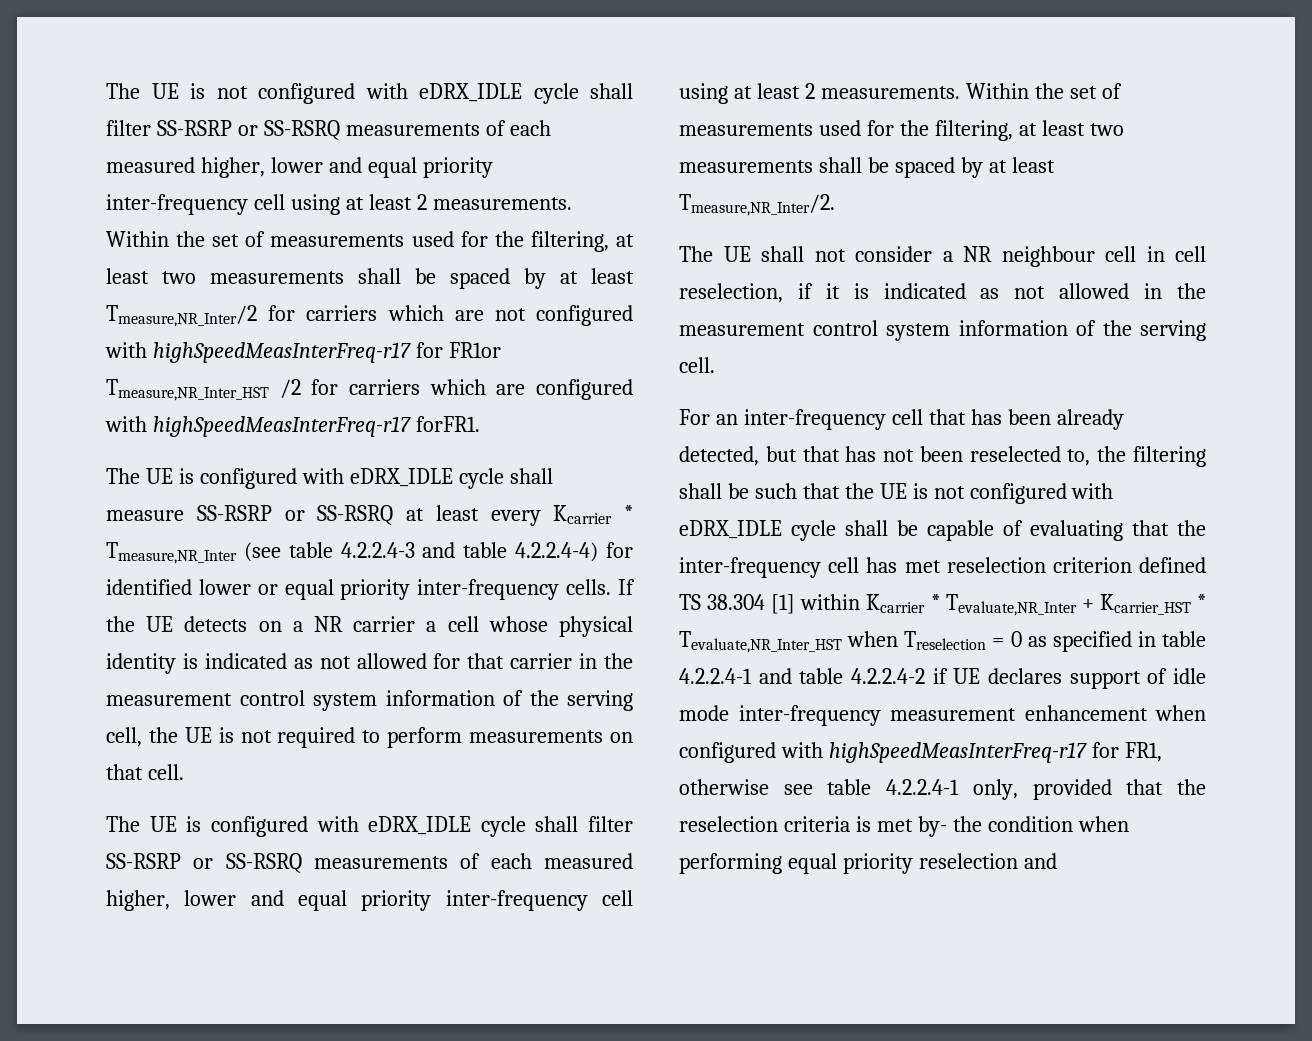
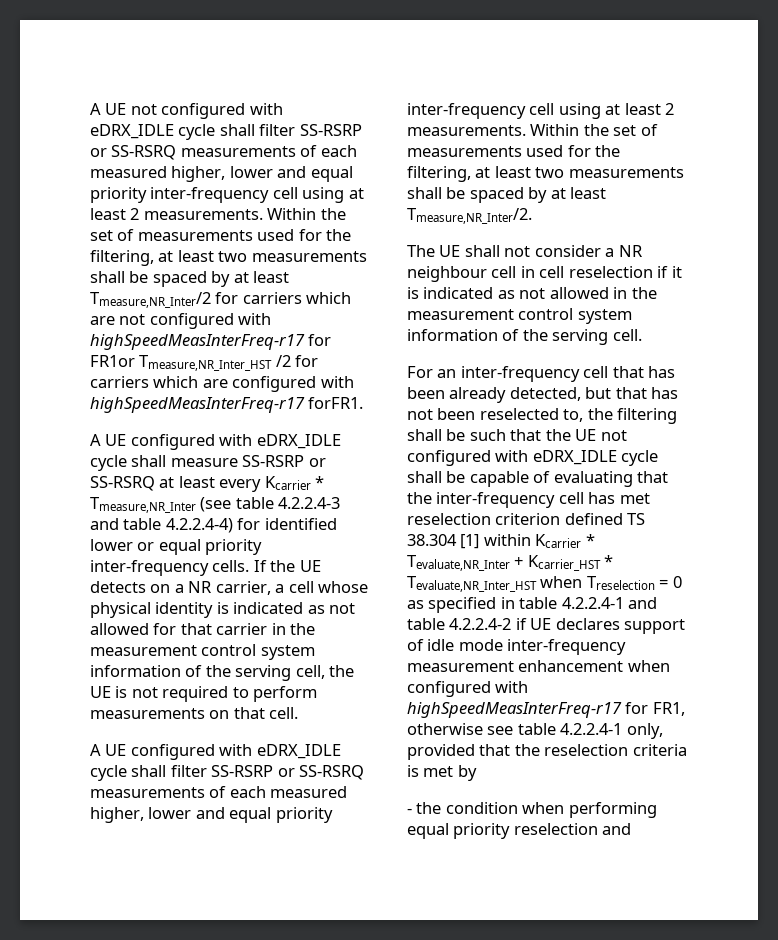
[106,83,205,99] The UE is -> [90,103,127,115] A UE
[106,468,194,484] The UE is -> [90,434,127,446] A UE
[353,616,416,632] carrier -> [215,581,271,595] carrier,
[106,816,202,832] The UE is -> [90,744,127,756] A UE
[679,283,783,303] reselection, -> [568,266,653,278] reselection
[912,483,928,499] is -> (597, 435) none
[917,816,947,837] by- -> [457,765,477,781] [407,808,412,814] by // -

